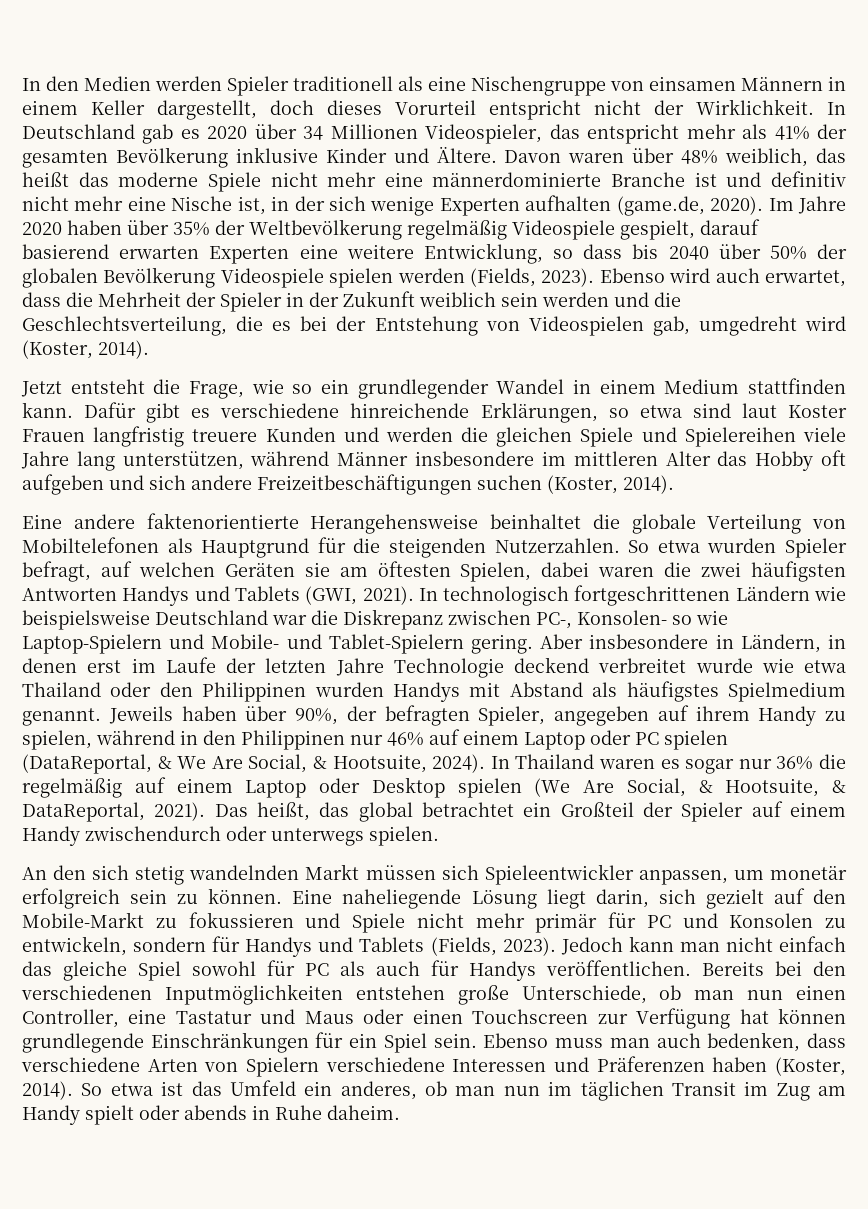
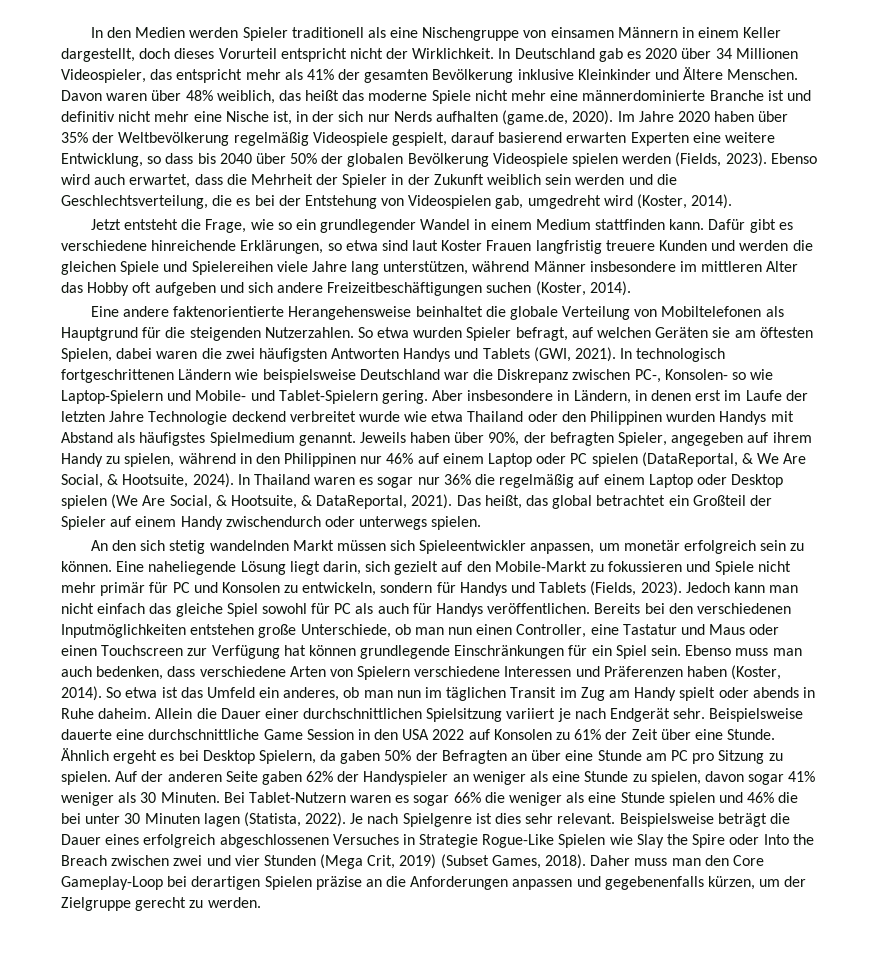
[325,147,497,163] Kinder und Ältere. -> [577,67,799,80] Kleinkinder und Ältere Menschen.
[370,196,520,216] wenige Experten -> [367,111,432,122] nur Nerds
(400, 1112) none -> [155,708,804,722] [61,729,776,740] [61,748,783,764] [61,771,816,785] [61,792,799,806] [61,812,790,827] [61,834,814,848] [61,854,764,869] [61,876,807,890] [61,897,261,911] Allein die Dauer einer durchschnittlichen Spielsitzung variiert je nach Endgerät sehr. Beispielsweise dauerte eine durchschnittliche Game Session in den USA 2022 auf Konsolen zu 61% der Zeit über eine Stunde. Ähnlich ergeht es bei Desktop Spielern, da gaben 50% der Befragten an über eine Stunde am PC pro Sitzung zu spielen. Auf der anderen Seite gaben 62% der Handyspieler an weniger als eine Stunde zu spielen, davon sogar 41% weniger als 30 Minuten. Bei Tablet-Nutzern waren es sogar 66% die weniger als eine Stunde spielen und 46% die bei unter 30 Minuten lagen (Statista, 2022). Je nach Spielgenre ist dies sehr relevant. Beispielsweise beträgt die Dauer eines erfolgreich abgeschlossenen Versuches in Strategie Rogue-Like Spielen wie Slay the Spire oder Into the Breach zwischen zwei und vier Stunden (Mega Crit, 2019) (Subset Games, 2018). Daher muss man den Core Gameplay-Loop bei derartigen Spielen präzise an die Anforderungen anpassen und gegebenenfalls kürzen, um der Zielgruppe gerecht zu werden.

